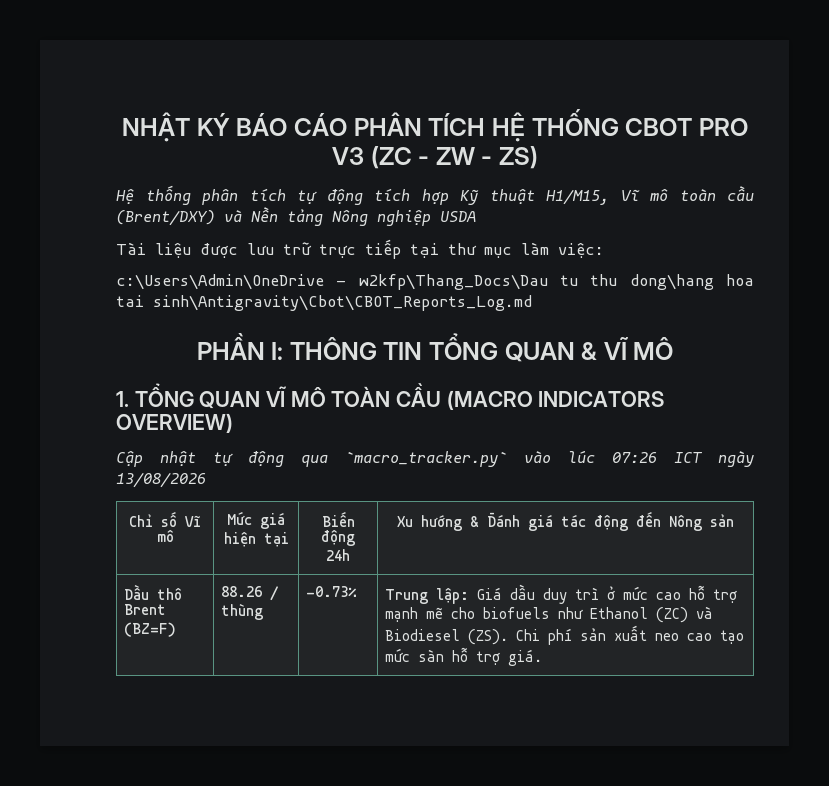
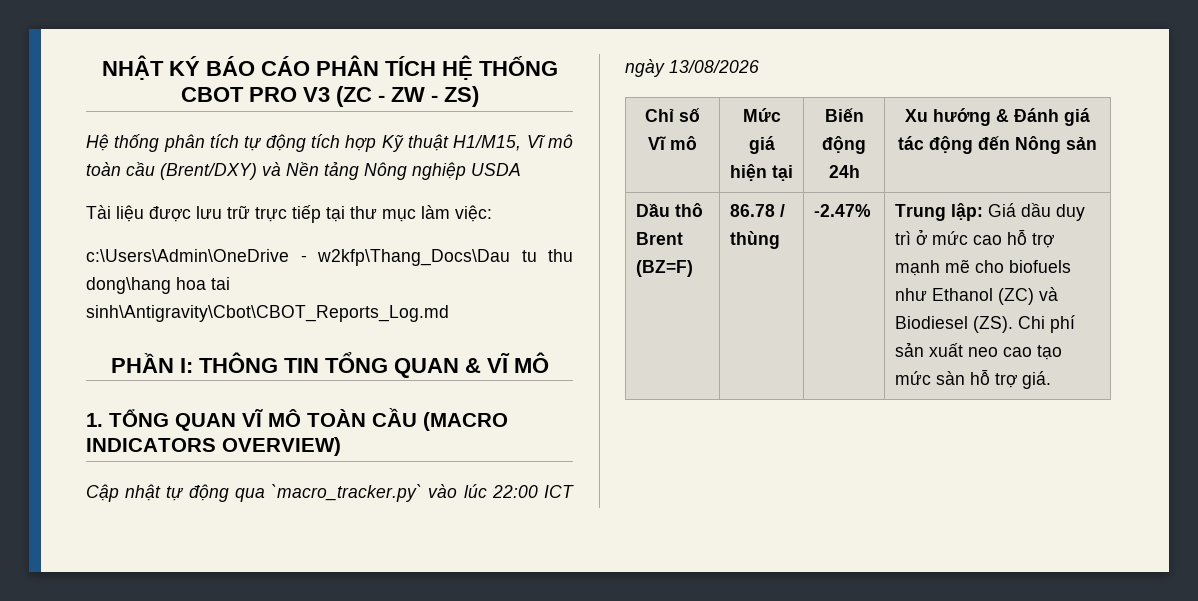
[612,452,657,463] 07:26 -> [491,485,538,498] 22:00
[221,586,263,597] 88.26 -> [729,204,775,217] 86.78
[306,586,358,597] -0.73% -> [813,204,871,217] -2.47%

